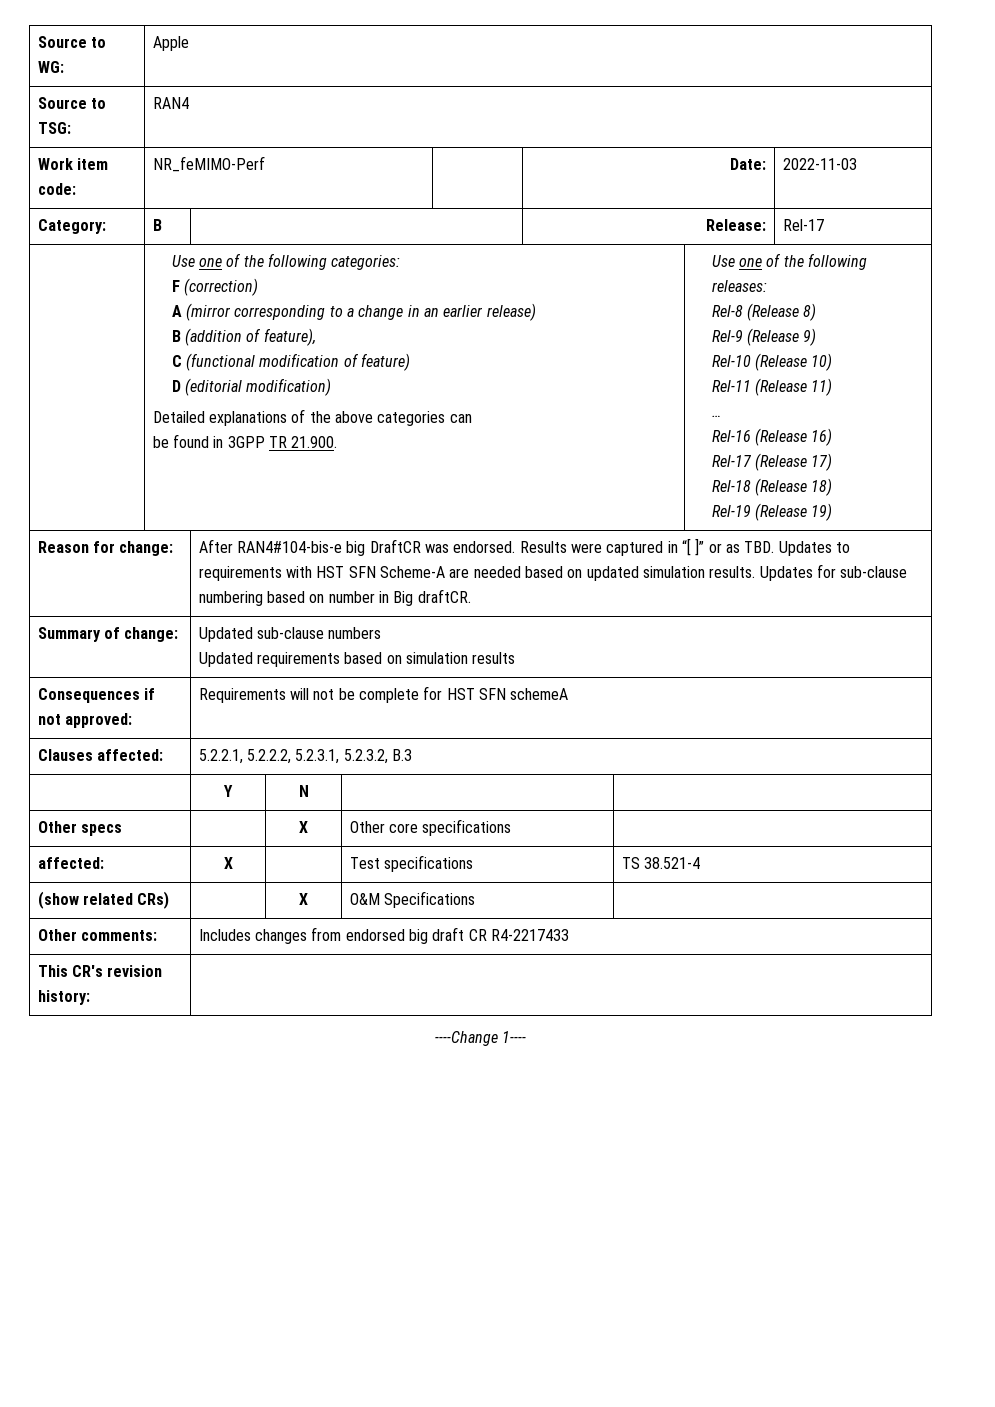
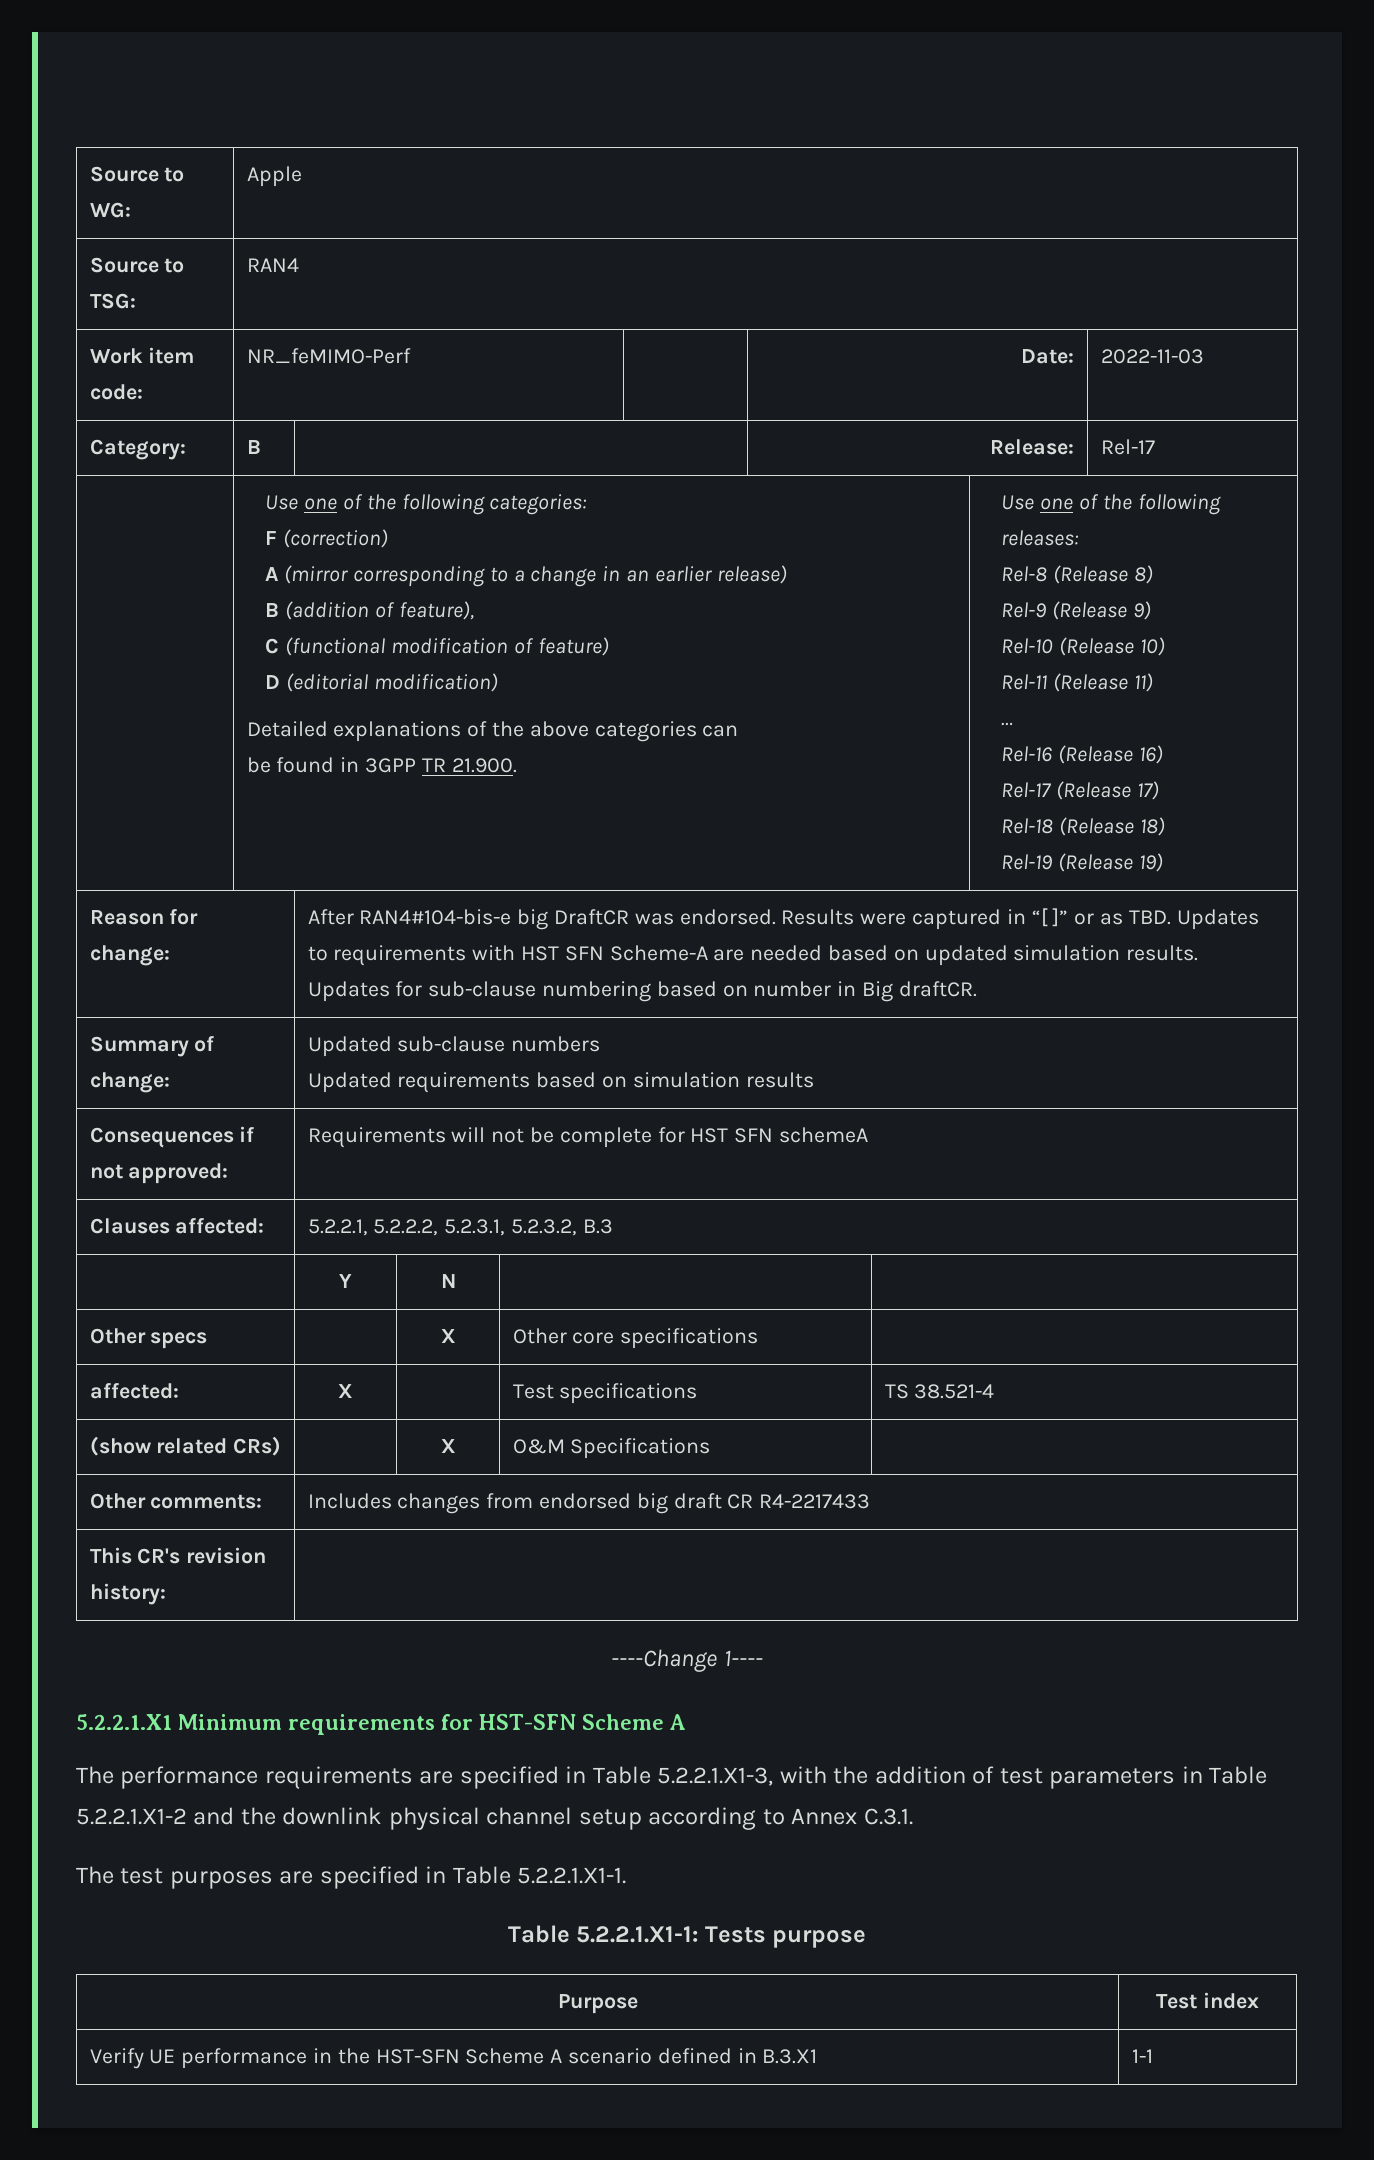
(527, 1037) none -> [76,1714,686,1735] [76,1766,1268,1789] [76,1807,913,1830] [76,1866,627,1889] [507,1925,867,1948] [557,1994,638,2014] [1156,1992,1259,2009] [89,2048,818,2069] [1131,2049,1153,2063] // 5.2.2.1.X1 Minimum requirements for HST-SFN Scheme A // The performance requirements are specified in Table 5.2.2.1.X1-3, with the addition of test parameters in Table 5.2.2.1.X1-2 and the downlink physical channel setup according to Annex C.3.1. // The test purposes are specified in Table 5.2.2.1.X1-1. // Table 5.2.2.1.X1-1: Tests purpose // Purpose | Test index // Verify UE performance in the HST-SFN Scheme A scenario defined in B.3.X1 | 1-1

